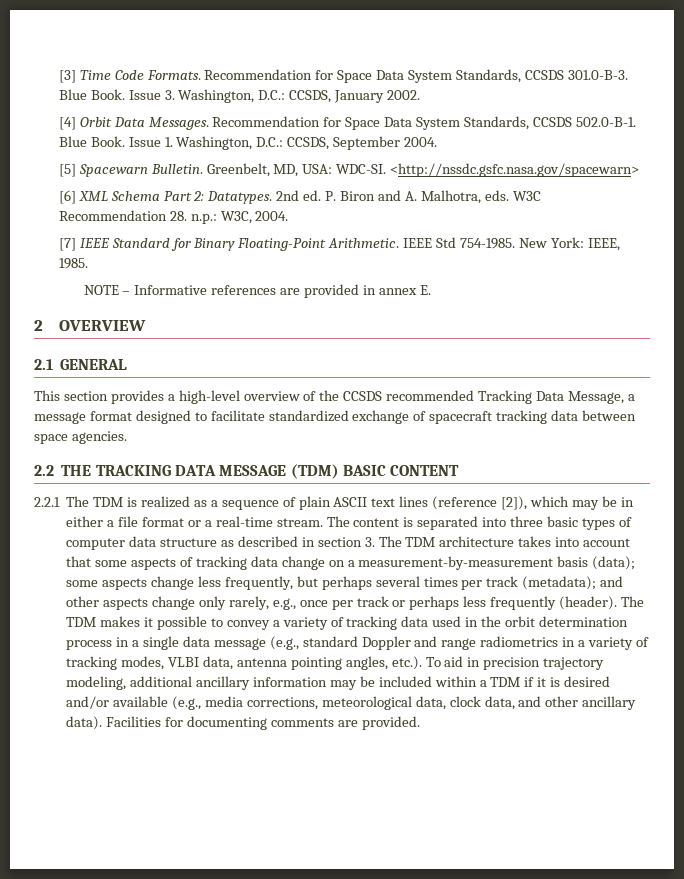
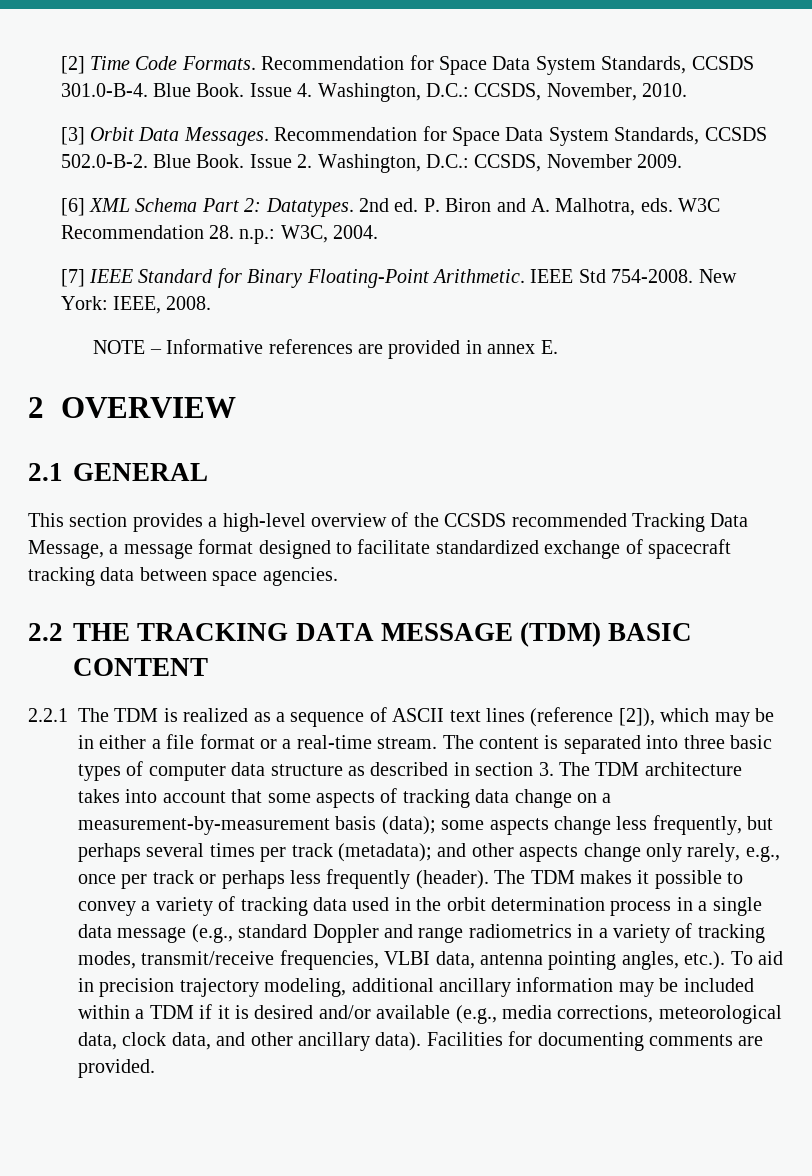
[58,70,76,83] [3] -> [60,56,85,74] [2]
[567,70,628,80] [58,89,421,103] [58,117,76,130] 301.0-B-3. Blue Book. Issue 3. Washington, D.C.: CCSDS, January 2002. // [4] -> [60,83,688,102] [60,127,85,145] 301.0-B-4. Blue Book. Issue 4. Washington, D.C.: CCSDS, November, 2010. // [3]
[575,117,636,127] [58,136,438,150] [58,163,640,177] 502.0-B-1. Blue Book. Issue 1. Washington, D.C.: CCSDS, September 2004. // [5] Spacewarn Bulletin. Greenbelt, MD, USA: WDC-SI. <http://nssdc.gsfc.nasa.gov/spacewarn> -> [60,154,683,173] 502.0-B-2. Blue Book. Issue 2. Washington, D.C.: CCSDS, November 2009.
[460,238,516,249] 754-1985. -> [611,269,694,283] 754-2008.
[58,258,88,269] 1985. -> [166,296,212,310] 2008.
[298,496,331,510] plain -> (387, 714) none
(165, 663) none -> [141,950,379,970] transmit/receive frequencies,

